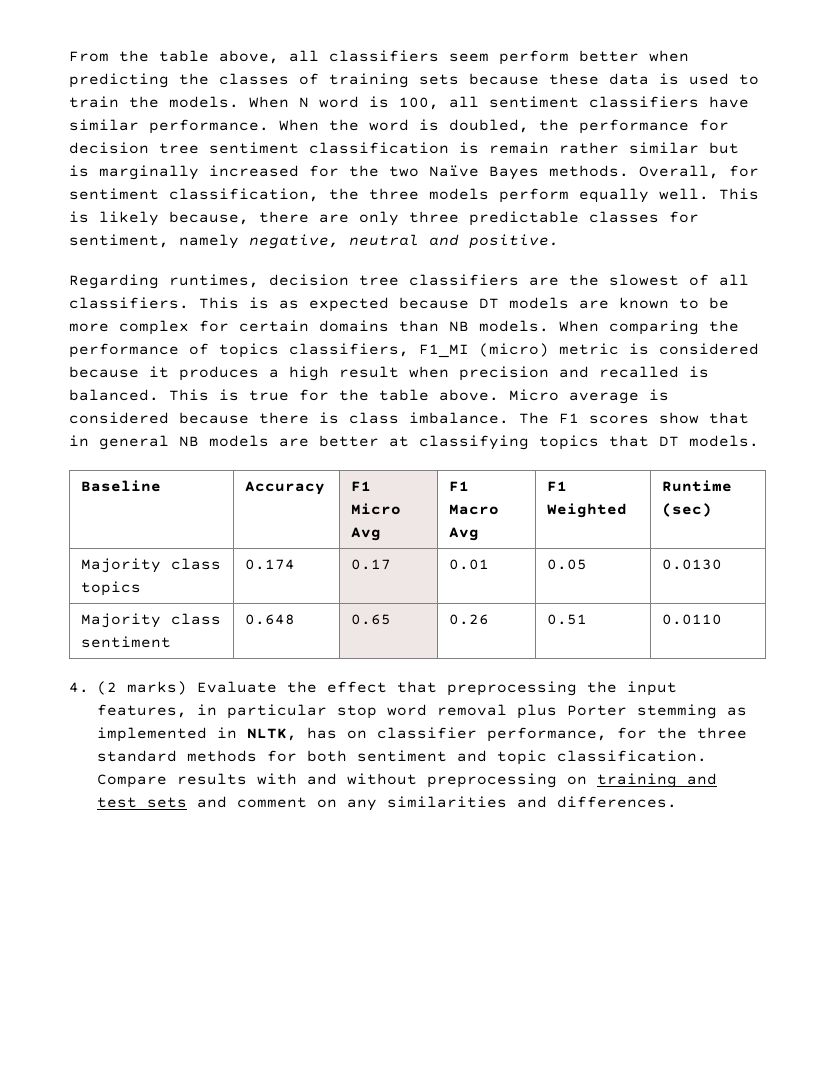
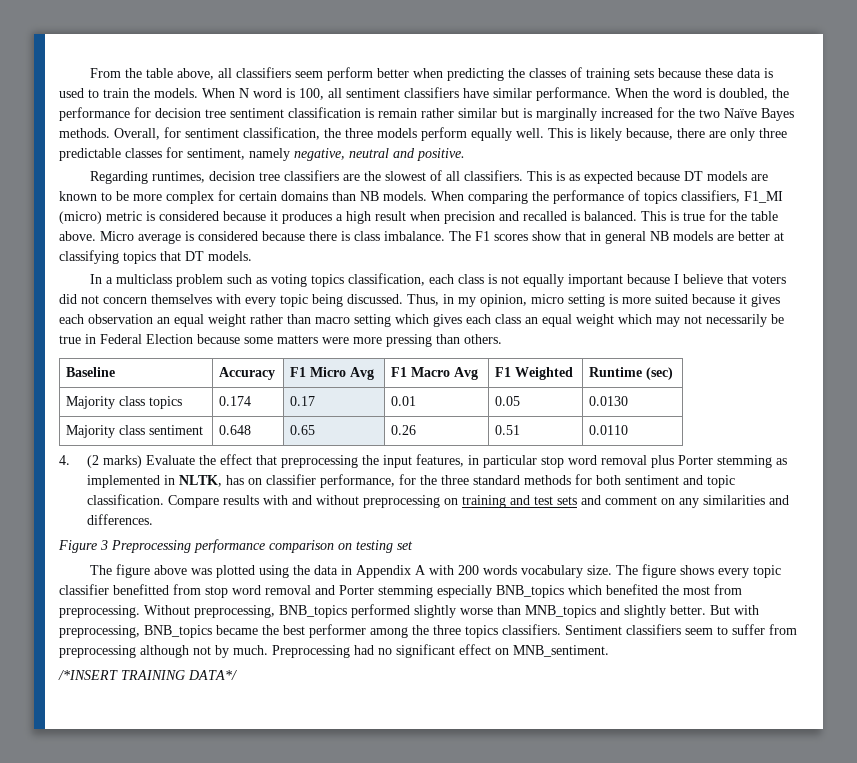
(759, 441) none -> [90,273,787,287] [59,294,780,307] [59,314,784,327] [59,334,502,347] // In a multiclass problem such as voting topics classification, each class is not equally important because I believe that voters did not concern themselves with every topic being discussed. Thus, in my opinion, micro setting is more suited because it gives each observation an equal weight rather than macro setting which gives each class an equal weight which may not necessarily be true in Federal Election because some matters were more pressing than others.
(677, 802) none -> [58,539,413,553] [90,564,782,578] [59,584,742,598] [59,604,759,618] [59,624,797,638] [59,644,609,658] [58,670,237,680] // Figure 3 Preprocessing performance comparison on testing set // The figure above was plotted using the data in Appendix A with 200 words vocabulary size. The figure shows every topic classifier benefitted from stop word removal and Porter stemming especially BNB_topics which benefited the most from preprocessing. Without preprocessing, BNB_topics performed slightly worse than MNB_topics and slightly better. But with preprocessing, BNB_topics became the best performer among the three topics classifiers. Sentiment classifiers seem to suffer from preprocessing although not by much. Preprocessing had no significant effect on MNB_sentiment. // /*INSERT TRAINING DATA*/

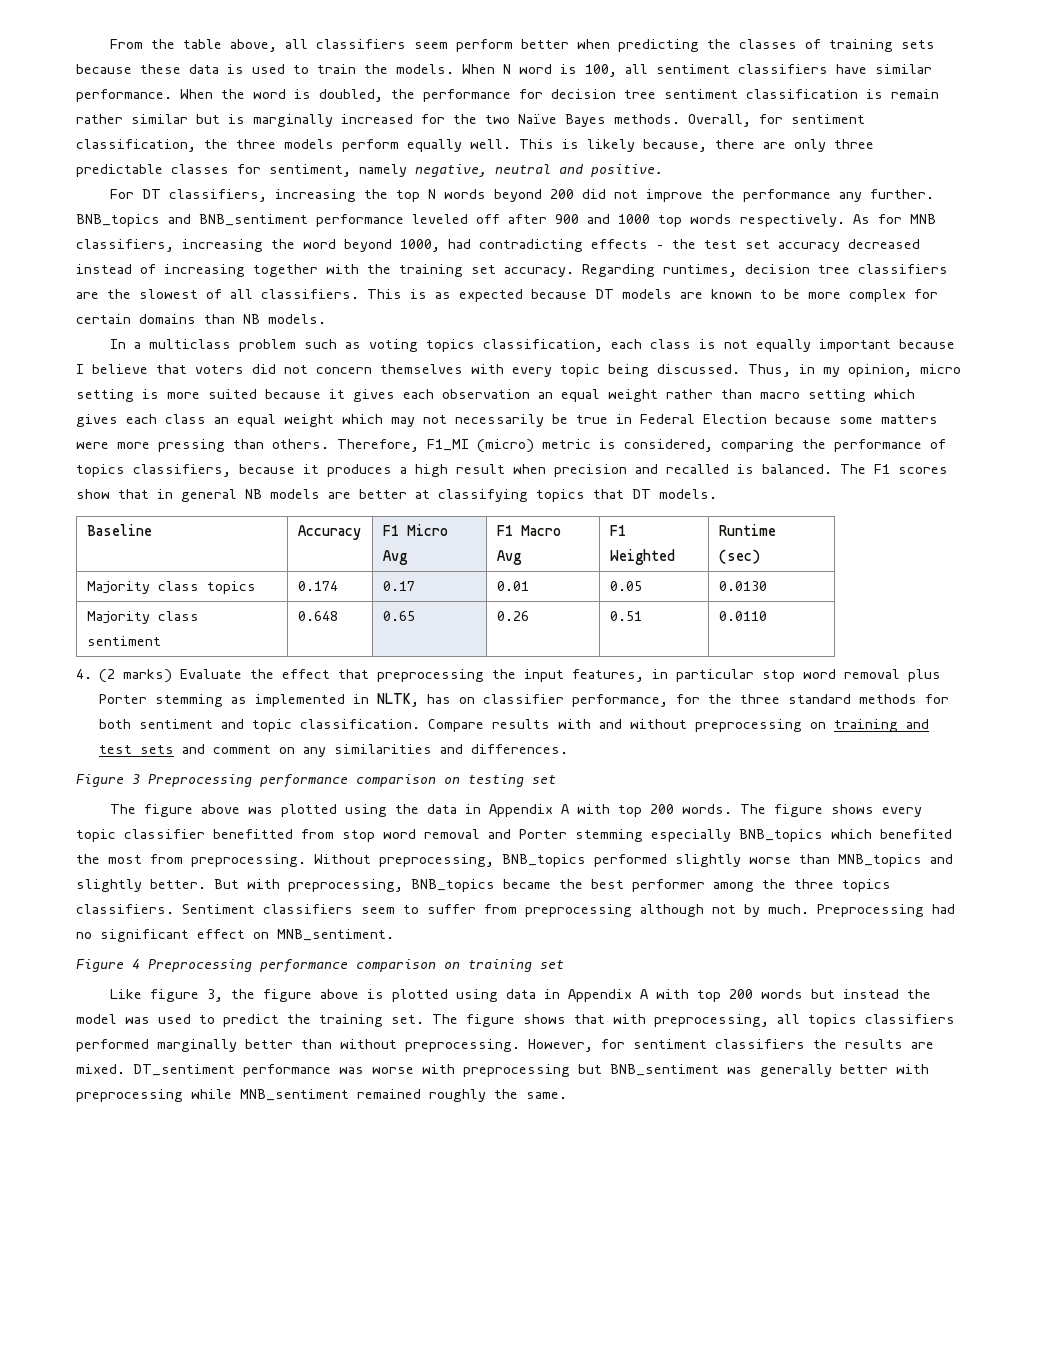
(465, 154) none -> [109,189,934,202] [76,214,936,227] [76,239,920,252] [76,264,574,277] For DT classifiers, increasing the top N words beyond 200 did not improve the performance any further. BNB_topics and BNB_sentiment performance leveled off after 900 and 1000 top words respectively. As for MNB classifiers, increasing the word beyond 1000, had contradicting effects – the test set accuracy decreased instead of increasing together with the training set accuracy.
[431,190,783,204] [59,210,778,224] [59,231,784,244] [59,250,252,264] When comparing the performance of topics classifiers, F1_MI (micro) metric is considered because it produces a high result when precision and recalled is balanced. This is true for the table above. Micro average is considered because there is class imbalance. The F1 scores show that in general NB models are better at classifying topics that DT models. -> (326, 319) none
(502, 339) none -> [337,439,946,453] [76,464,948,477] [76,489,717,502] Therefore, F1_MI (micro) metric is considered, comparing the performance of topics classifiers, because it produces a high result when precision and recalled is balanced. The F1 scores show that in general NB models are better at classifying topics that DT models.
[458,565,613,578] 200 words vocabulary size. -> [617,804,732,817] top 200 words.
[58,670,237,680] /*INSERT TRAINING DATA*/ -> [76,959,564,973] [109,989,931,1002] [76,1014,955,1027] [76,1039,934,1052] [76,1064,929,1077] [76,1089,567,1102] Figure 4 Preprocessing performance comparison on training set // Like figure 3, the figure above is plotted using data in Appendix A with top 200 words but instead the model was used to predict the training set. The figure shows that with preprocessing, all topics classifiers performed marginally better than without preprocessing. However, for sentiment classifiers the results are mixed. DT_sentiment performance was worse with preprocessing but BNB_sentiment was generally better with preprocessing while MNB_sentiment remained roughly the same.

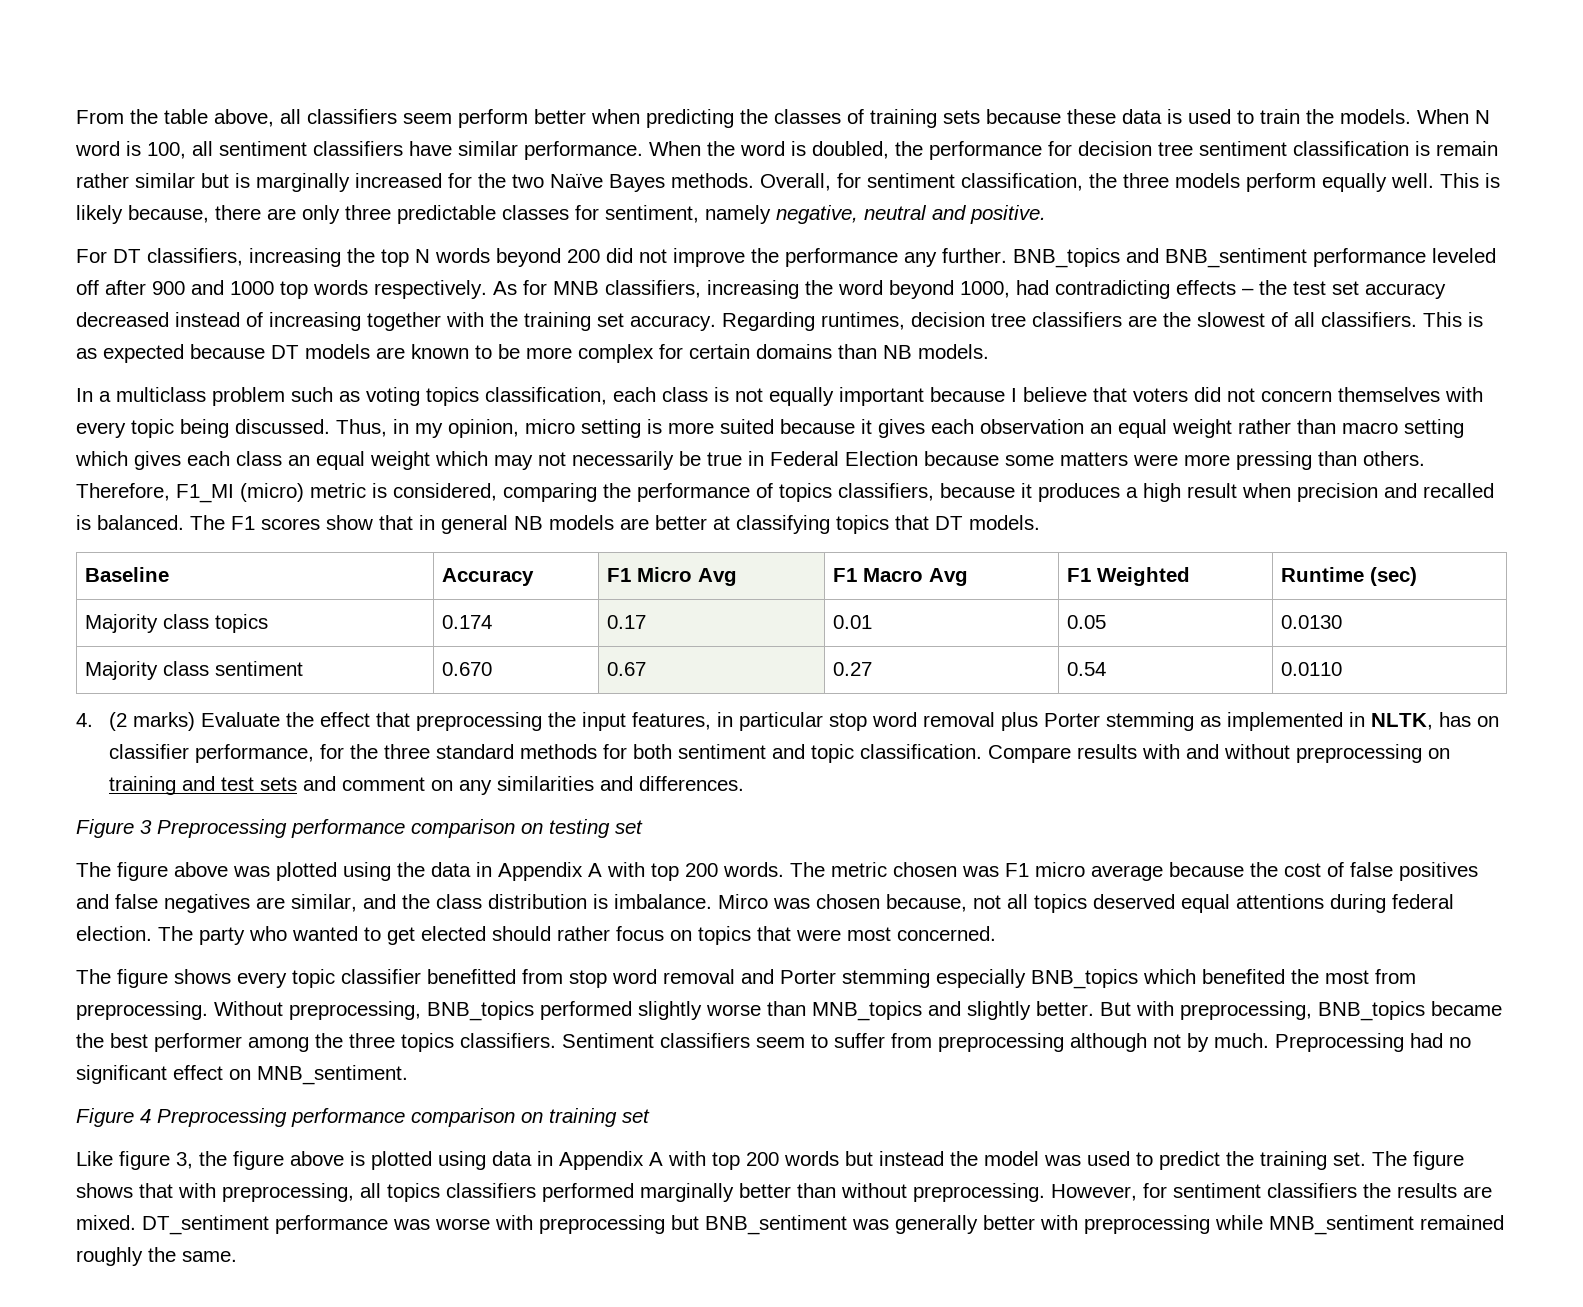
[297,611,338,621] [382,611,415,621] [496,611,529,621] [609,611,642,621] 0.648 | 0.65 | 0.26 | 0.51 -> [442,662,493,676] [607,662,647,676] [833,662,873,676] [1067,662,1107,676] 0.670 | 0.67 | 0.27 | 0.54
(766, 809) none -> [831,862,1478,881] [76,894,1454,913] [76,926,996,945] [76,969,111,984] metric chosen was F1 micro average because the cost of false positives and false negatives are similar, and the class distribution is imbalance. Mirco was chosen because, not all topics deserved equal attentions during federal election. The party who wanted to get elected should rather focus on topics that were most concerned. // The

